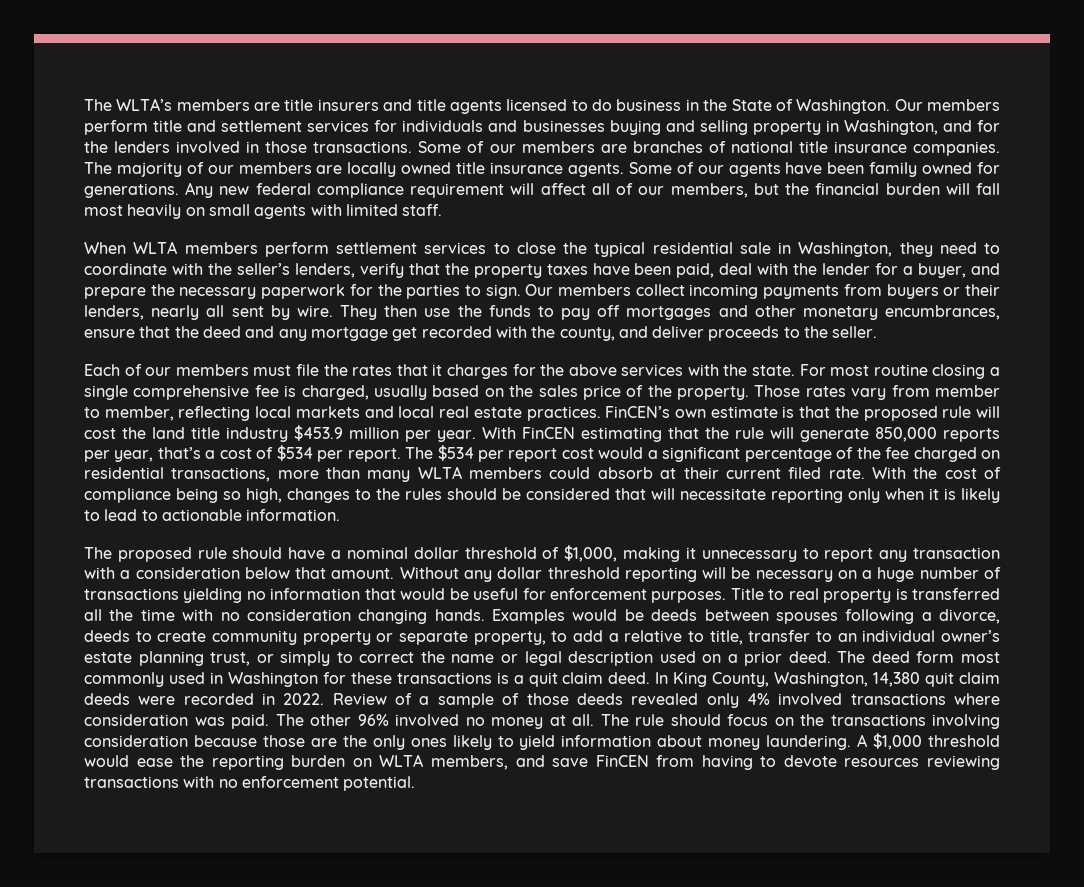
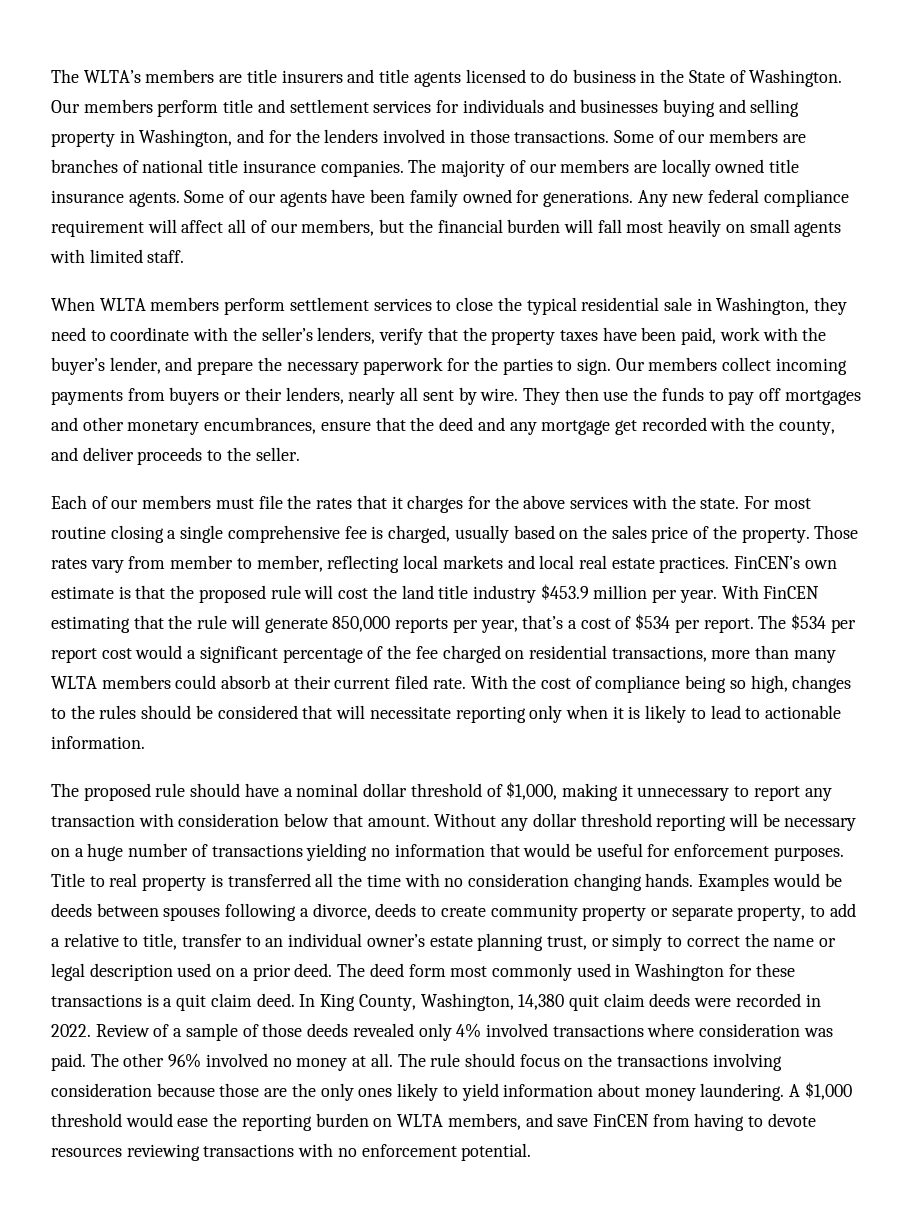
[719,263,967,278] deal with the lender for a buyer, -> [719,327,827,341] [51,357,161,375] work with the buyer’s lender,
[120,570,131,579] a -> (174, 820) none

